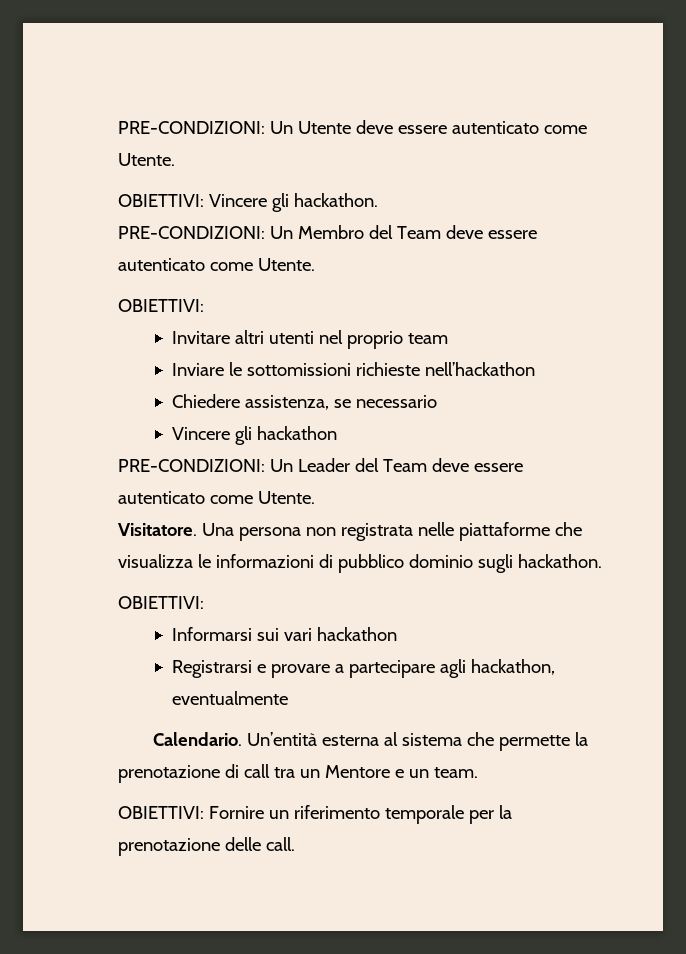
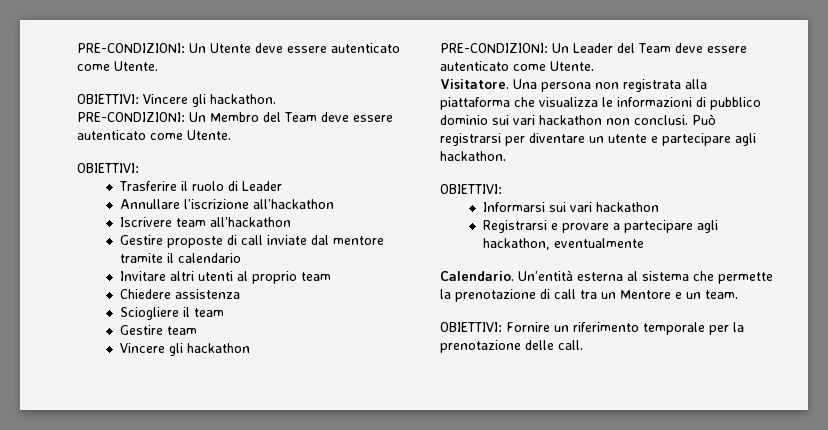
(204, 305) none -> [118,181,282,191] [119,199,334,209] [119,217,291,227] [119,235,384,248] [119,253,241,263] // Trasferire il ruolo di Leader // Annullare l’iscrizione all’hackathon // Iscrivere team all’hackathon // Gestire proposte di call inviate dal mentore tramite il calendario
[319,330,344,344] nel -> [236,271,248,281] al
[172,362,536,376] [172,394,438,410] Inviare le sottomissioni richieste nell’hackathon // Chiedere assistenza, se necessario -> [119,289,240,299] [119,307,224,320] [119,325,197,335] Chiedere assistenza // Sciogliere il team // Gestire team
[417,522,550,541] nelle piattaforme -> [685,79,707,89] [440,97,510,110] alla piattaforma
[477,554,513,573] sugli -> [492,114,716,125] [440,133,756,146] sui vari hackathon non conclusi. Può registrarsi per diventare un utente e partecipare agli

